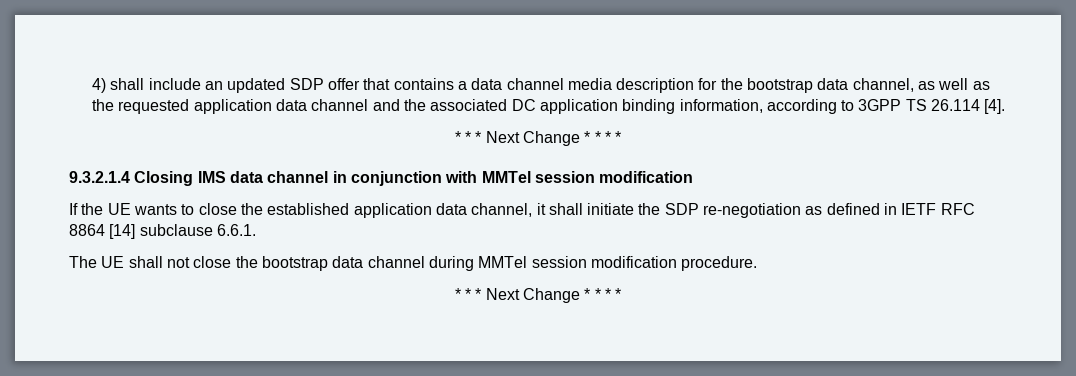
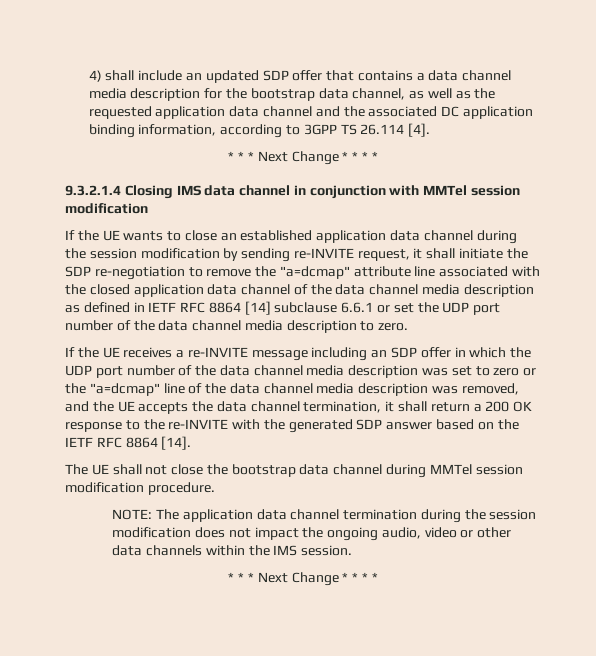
[240,203,263,215] the -> [220,233,237,241] an
[471,203,533,217] channel, -> [423,230,517,244] [65,248,410,262] channel during the session modification by sending re-INVITE request,
(802, 210) none -> [188,266,541,279] [65,284,534,297] to remove the "a=dcmap" attribute line associated with the closed application data channel of the data channel media description
[216,224,256,236] 6.6.1. -> [341,302,501,315] [65,320,409,333] [65,347,532,361] [65,365,537,378] [65,383,519,396] [65,401,533,414] [65,419,519,433] [65,436,192,450] 6.6.1 or set the UDP port number of the data channel media description to zero. // If the UE receives a re-INVITE message including an SDP offer in which the UDP port number of the data channel media description was set to zero or the "a=dcmap" line of the data channel media description was removed, and the UE accepts the data channel termination, it shall return a 200 OK response to the re-INVITE with the generated SDP answer based on the IETF RFC 8864 [14].
(758, 263) none -> [112,509,537,523] [112,527,512,541] [112,545,353,556] // NOTE: The application data channel termination during the session modification does not impact the ongoing audio, video or other data channels within the IMS session.

